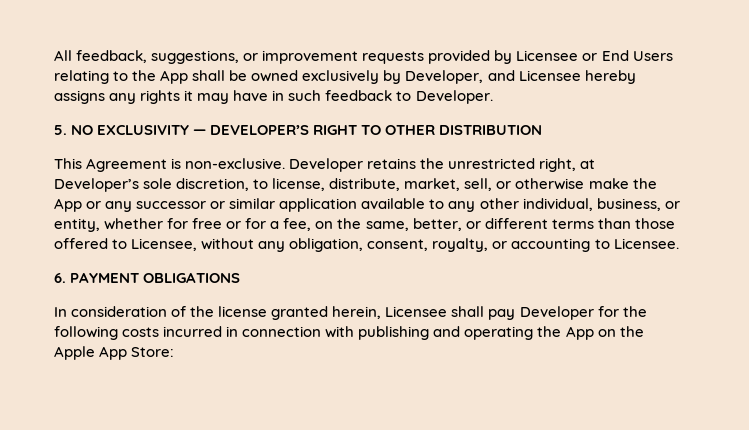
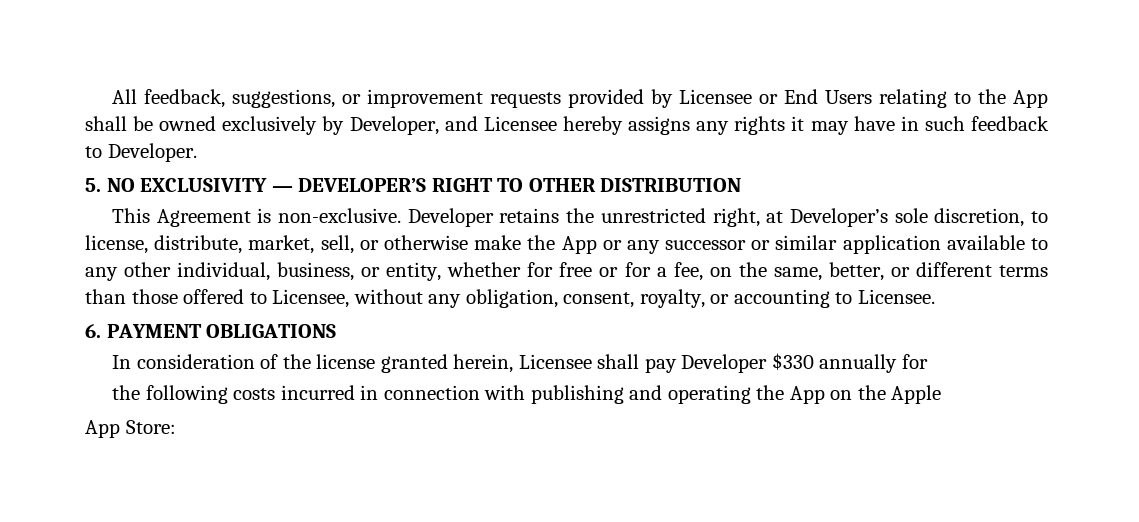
[597,306,619,317] for -> [771,353,928,373] $330 annually for //
(95, 353) none -> (942, 394) //

